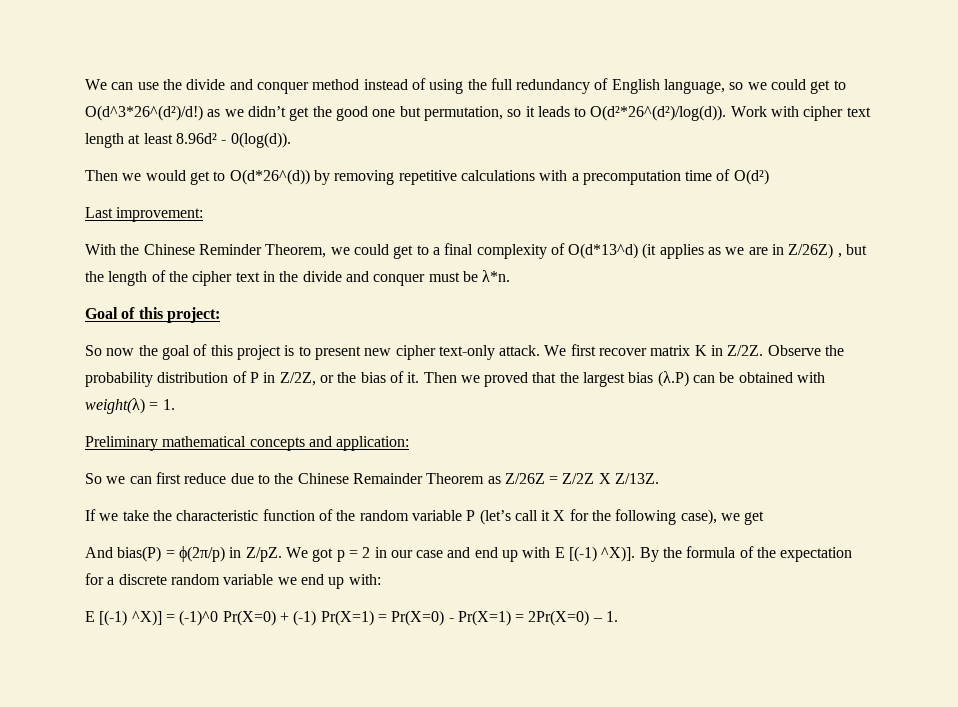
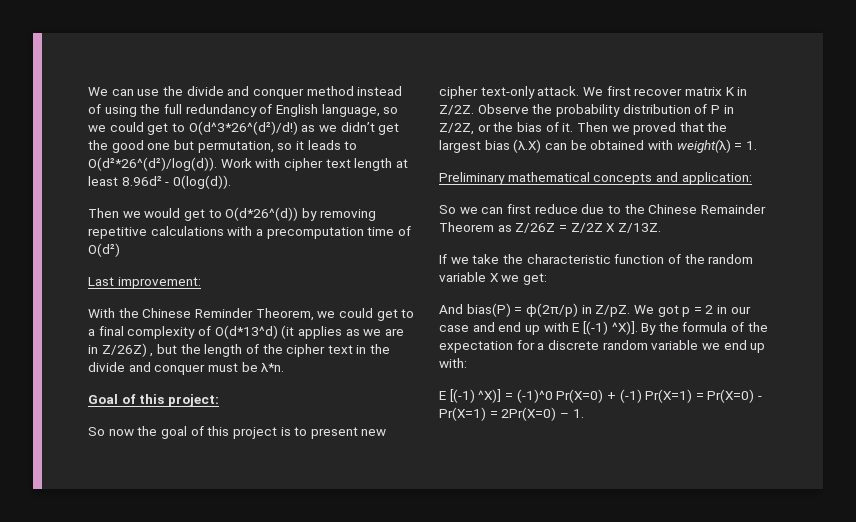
[657,371,689,387] (λ.P) -> [513,139,542,153] (λ.X)
[466,509,765,525] P (let’s call it X for the following case), we get -> [489,273,547,285] X we get:

